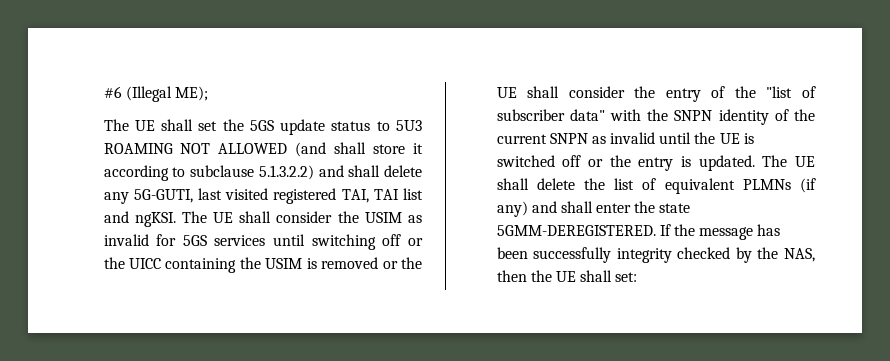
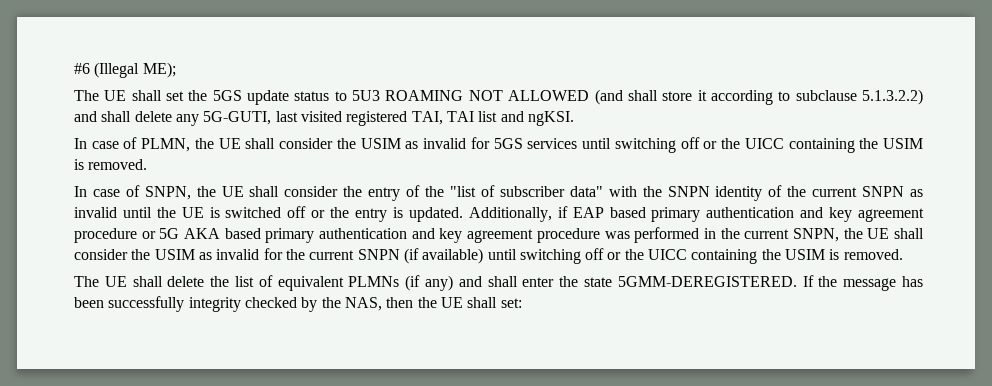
[181,211,207,223] The -> [73,137,214,152] // In case of PLMN, the
[321,257,398,269] removed or -> [88,159,148,170] [73,185,191,200] removed. // In case of SNPN,
(755, 163) none -> [468,206,924,222] [73,227,925,243] [73,248,903,264] Additionally, if EAP based primary authentication and key agreement procedure or 5G AKA based primary authentication and key agreement procedure was performed in the current SNPN, the UE shall consider the USIM as invalid for the current SNPN (if available) until switching off or the UICC containing the USIM is removed. //

